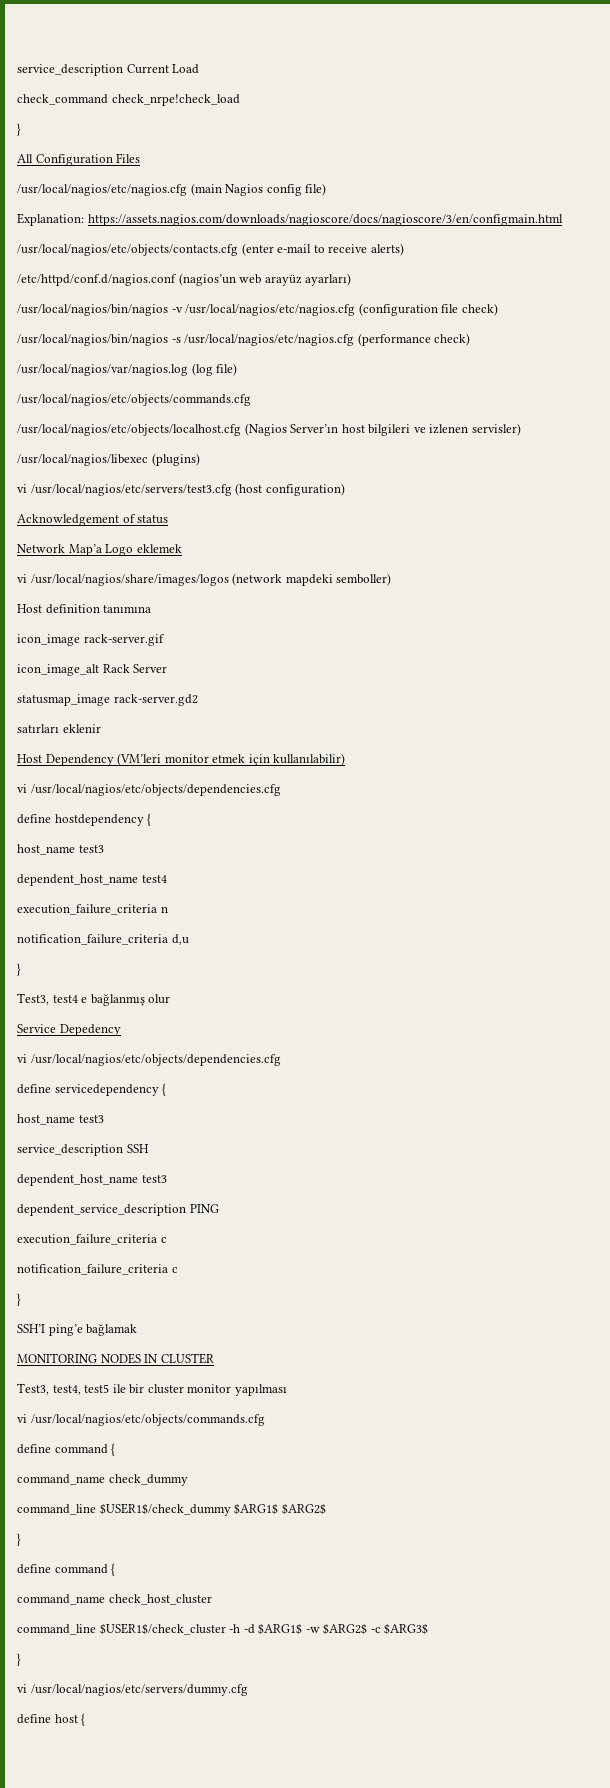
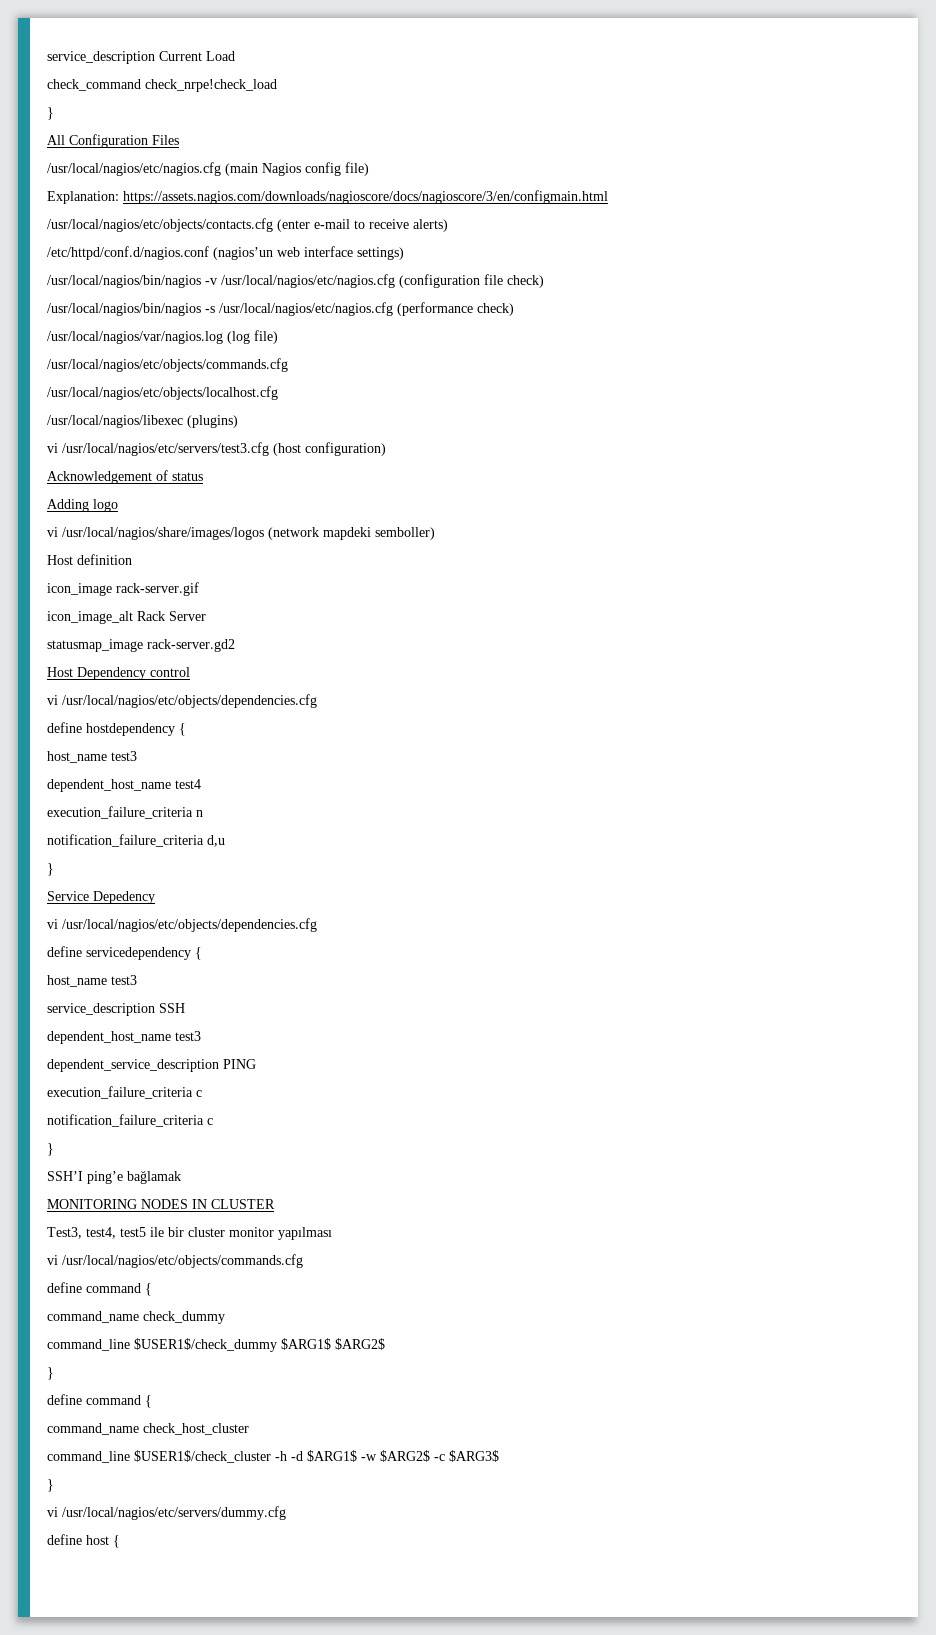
[264,273,352,286] arayüz ayarları) -> [304,246,404,260] interface settings)
[244,423,521,436] (Nagios Server’ın host bilgileri ve izlenen servisler) -> (278, 393) none
[17,544,182,556] Network Map’a Logo eklemek -> [47,499,118,512] Adding logo
[103,605,152,613] tanımına -> (132, 559) none
[17,724,101,733] // satırları eklenir -> (235, 645) none
[117,753,346,766] (VM’leri monitor etmek için kullanılabilir) -> [150,667,190,677] control
[17,993,171,1006] // Test3, test4 e bağlanmış olur -> (54, 869) none

